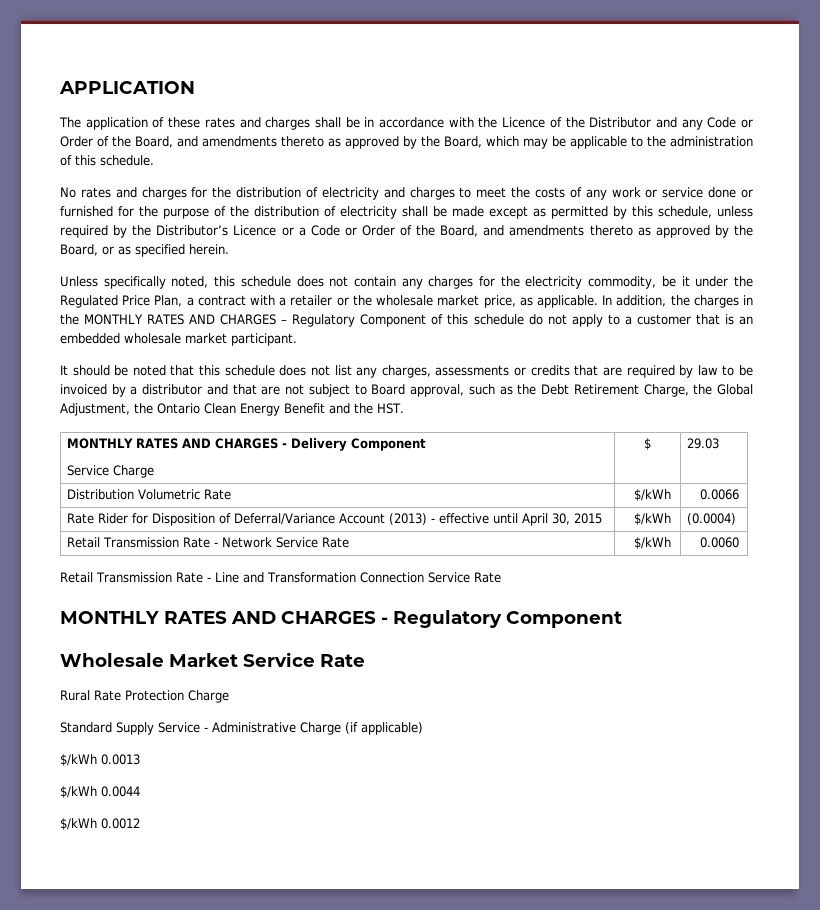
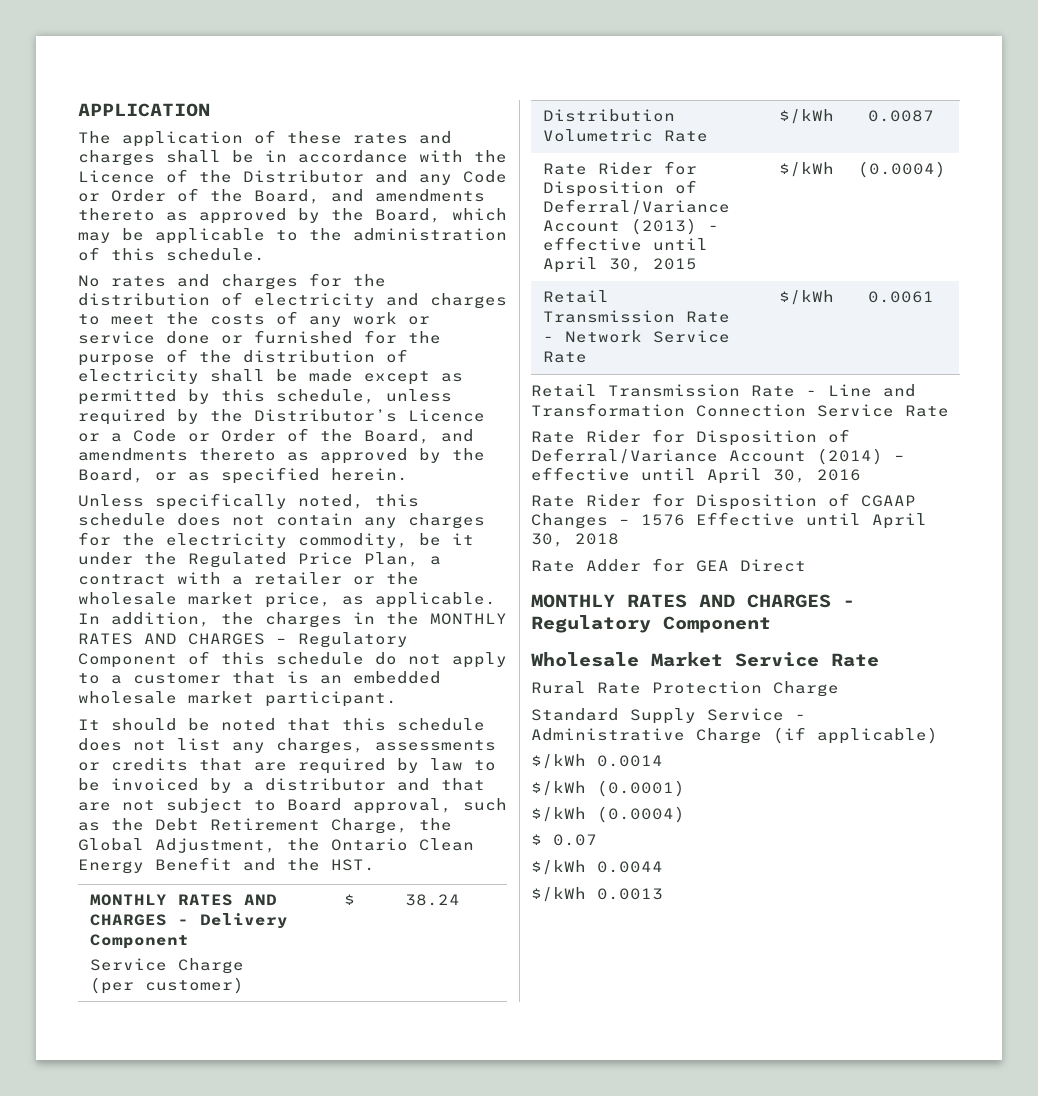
(155, 471) none -> [89,977,244,994] (per customer)
[687,438,720,449] 29.03 -> [404,894,460,906] 38.24
[700,489,740,500] 0.0066 -> [867,110,934,122] 0.0087
[700,537,740,548] 0.0060 -> [867,291,934,303] 0.0061
(501, 577) none -> [531,429,850,446] [531,448,905,465] [531,467,861,484] [531,493,916,510] [531,512,927,529] [531,533,619,547] [531,558,806,572] // Rate Rider for Disposition of Deferral/Variance Account (2014) – effective until April 30, 2016 // Rate Rider for Disposition of CGAAP Changes – 1576 Effective until April 30, 2018 // Rate Adder for GEA Direct
[101,754,140,765] 0.0013 -> [597,755,663,767] [531,780,685,797] [531,806,685,823] [531,834,597,846] 0.0014 // $/kWh (0.0001) // $/kWh (0.0004) // $ 0.07
[101,818,140,829] 0.0012 -> [597,888,663,900] 0.0013

